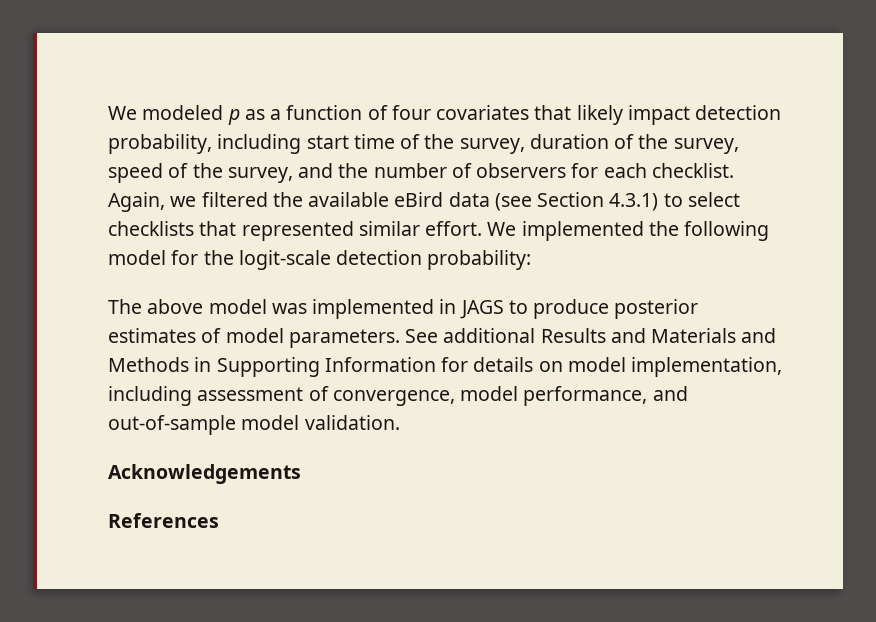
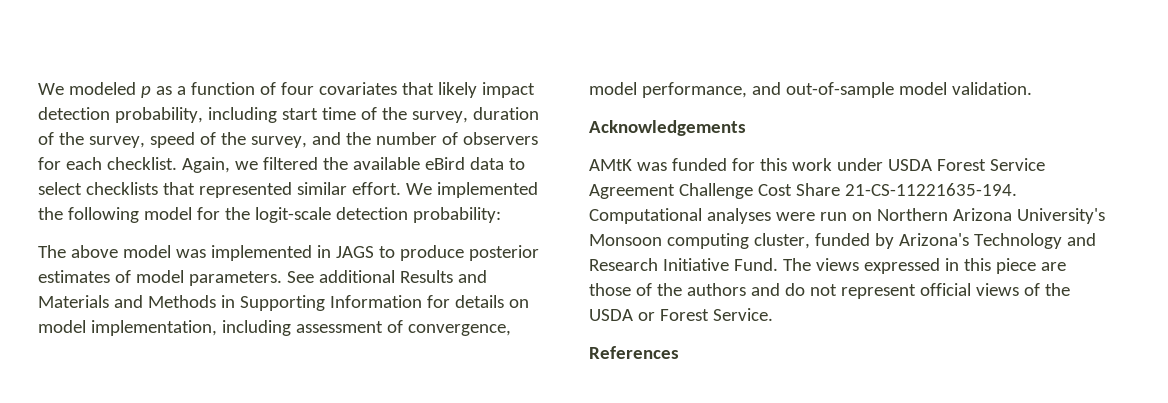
[494,192,659,211] (see Section 4.3.1) -> (504, 163) none
(301, 474) none -> [589,158,1045,171] [589,183,1017,199] [589,208,1105,224] [589,233,1096,249] [589,258,1066,274] [589,283,1070,299] [589,308,773,321] // AMtK was funded for this work under USDA Forest Service Agreement Challenge Cost Share 21-CS-11221635-194. Computational analyses were run on Northern Arizona University's Monsoon computing cluster, funded by Arizona's Technology and Research Initiative Fund. The views expressed in this piece are those of the authors and do not represent official views of the USDA or Forest Service.

